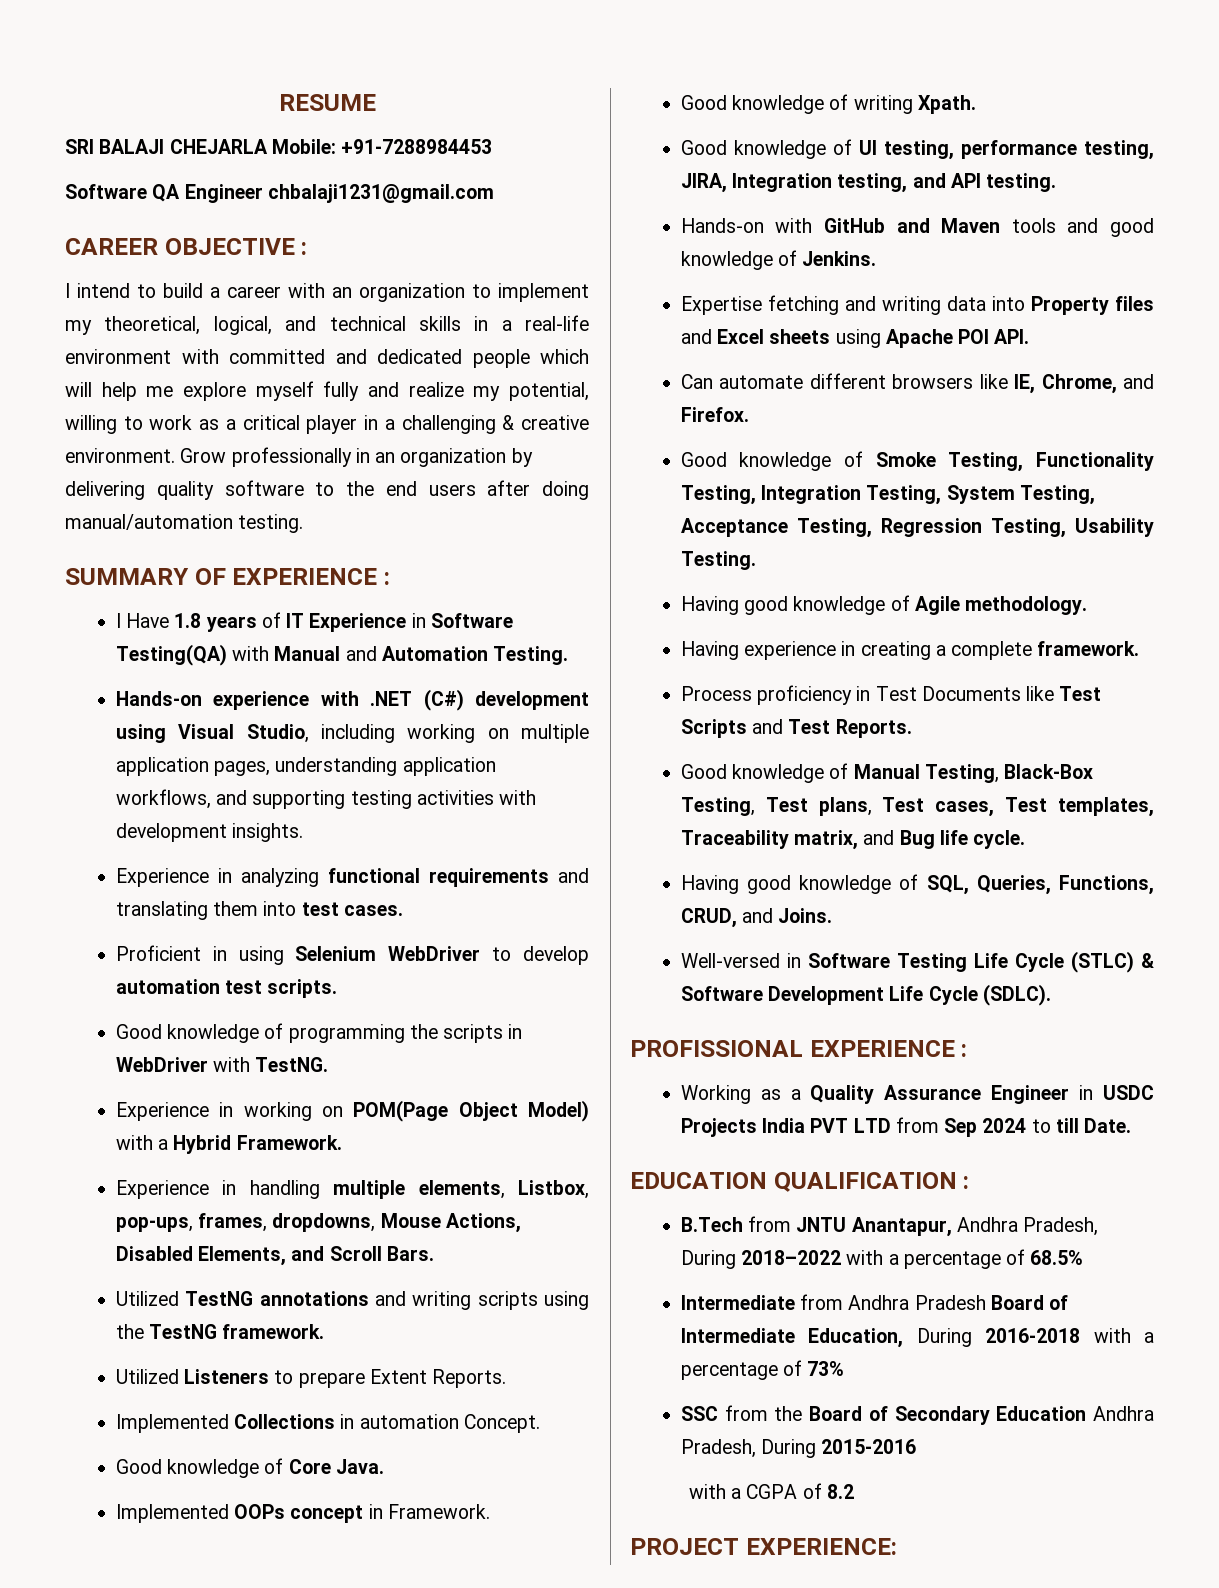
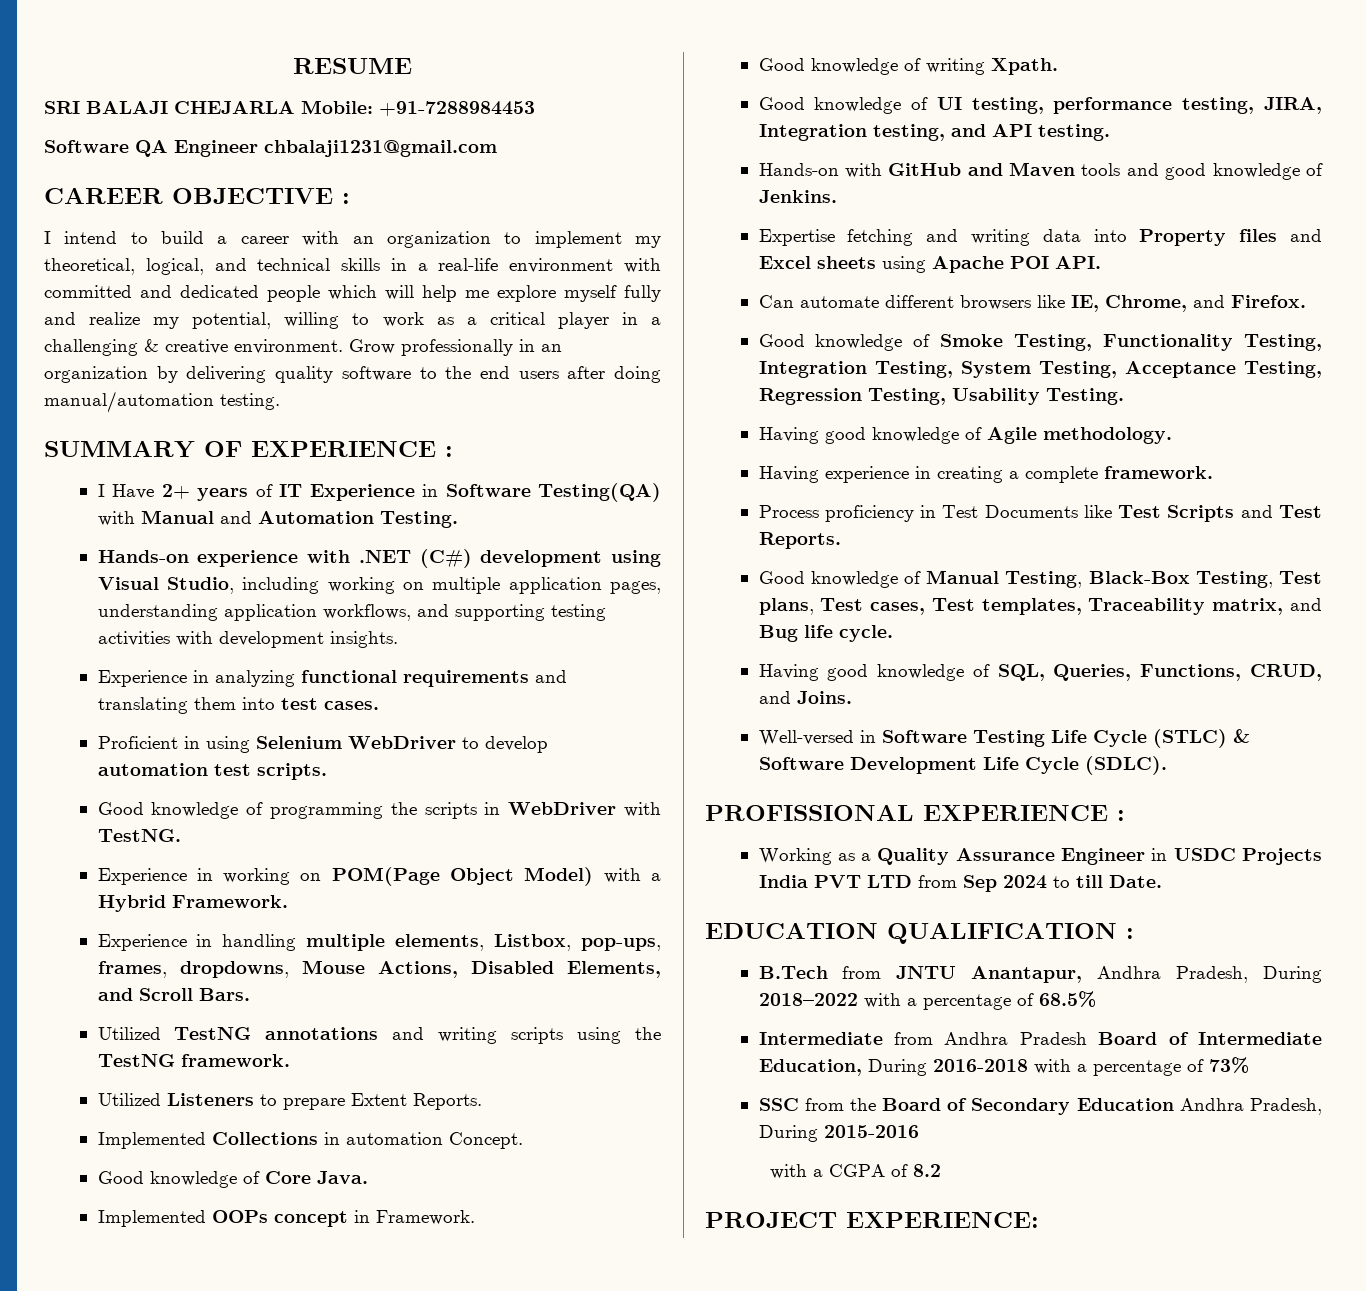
[174,613,202,628] 1.8 -> [161,484,190,499] 2+

